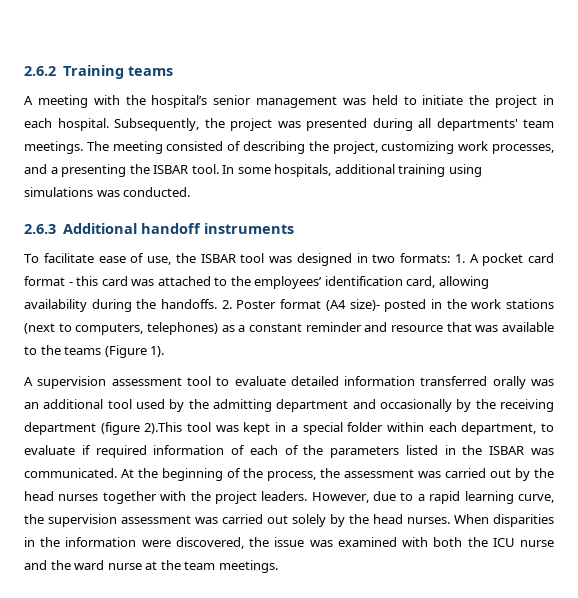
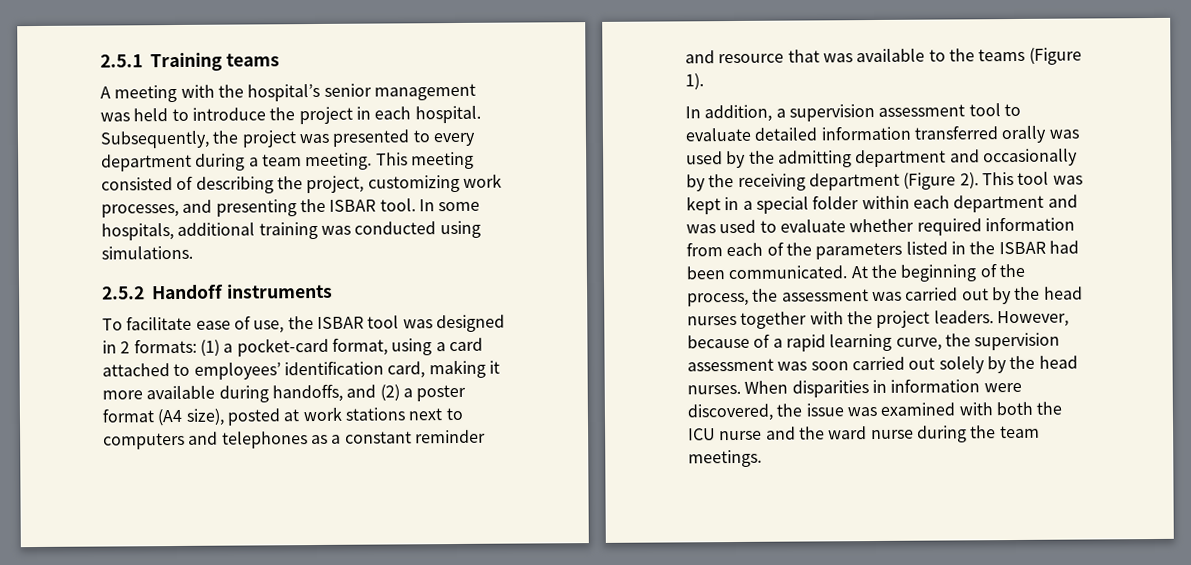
[24,66,56,76] 2.6.2 -> [100,54,143,68] 2.5.1
[422,95,464,105] initiate -> [191,107,266,121] introduce
[372,118,554,131] [24,141,109,154] during all departments' team meetings. The -> [412,130,476,147] [101,152,408,172] to every department during a team meeting. This
[50,167,58,174] a -> (213, 206) none
[448,164,482,177] [24,187,191,197] [24,223,201,234] using simulations was conducted. // 2.6.3 Additional handoff -> [320,220,481,239] [101,245,193,260] [102,283,224,300] was conducted using simulations. // 2.5.2 Handoff
[372,253,554,266] [24,276,155,286] two formats: 1. A pocket card format - this card was -> [120,337,483,357] 2 formats: (1) a pocket-card format, using a card
[230,276,251,286] the -> (191, 370) none
[438,276,489,289] [24,299,554,312] [24,322,218,335] allowing availability during the handoffs. 2. Poster format (A4 size)- posted in the work stations (next to computers, telephones) -> [428,359,500,379] [102,383,467,403] [102,406,463,427] [103,431,308,450] making it more available during handoffs, and (2) a poster format (A4 size), posted at work stations next to computers and telephones
[24,377,33,386] A -> [685,104,786,123] In addition, a
[24,399,132,409] an additional tool -> (1079, 134) none
[100,422,183,435] (figure 2).This -> [903,172,1014,190] (Figure 2). This
[461,422,554,435] [24,445,91,455] department, to evaluate if -> [953,194,1078,213] [686,218,915,234] department and was used to evaluate whether
[231,445,246,455] of -> [686,242,723,257] from
[531,448,554,455] was -> [1048,240,1079,254] [686,266,725,280] had been
[373,491,414,501] due to -> [687,333,771,349] because of
(218, 520) none -> [810,361,849,371] soon
[40,537,61,547] the -> (887, 386) none
[145,561,158,570] at -> [916,425,967,443] during

